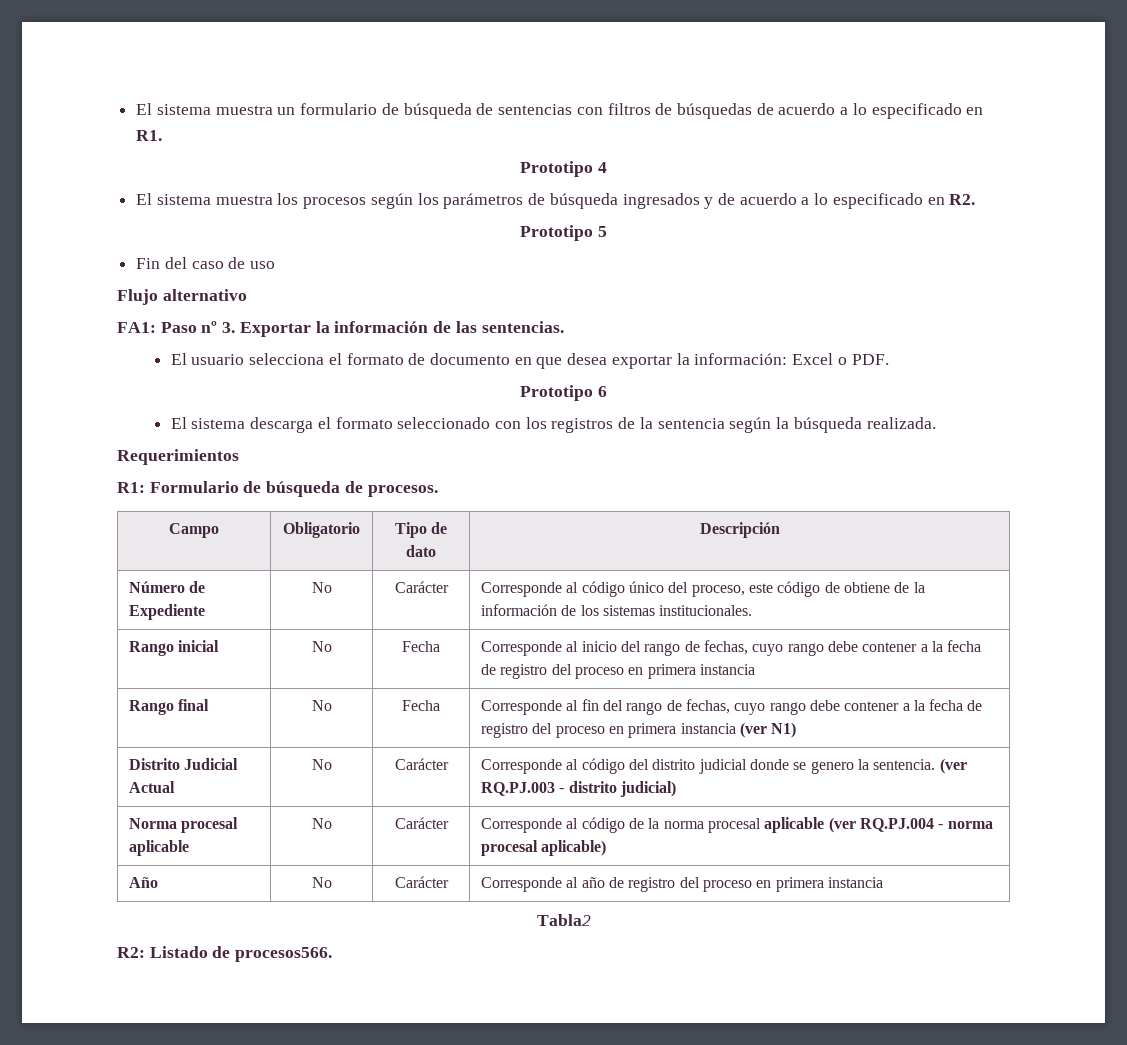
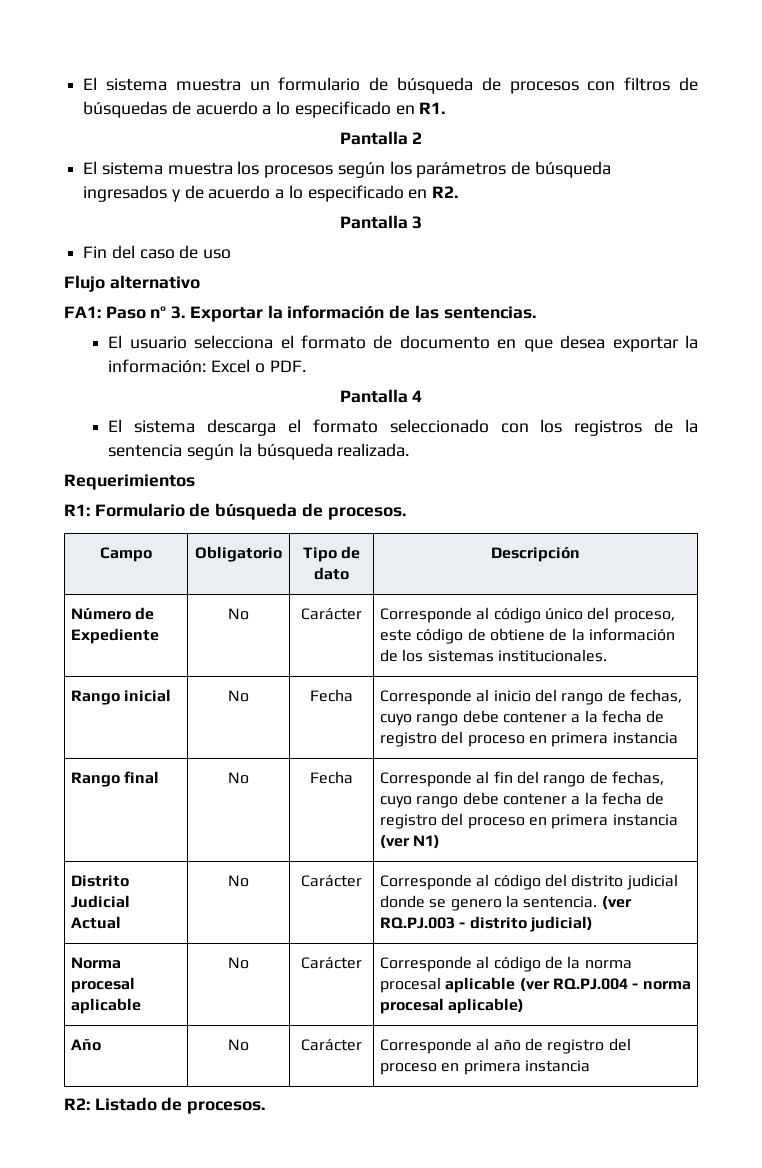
[498,104,573,115] sentencias -> [509,81,579,94] procesos
[520,161,607,177] Prototipo 4 -> [339,131,423,145] Pantalla 2
[520,225,607,241] Prototipo 5 -> [339,215,423,229] Pantalla 3
[520,385,607,401] Prototipo 6 -> [339,389,423,403] Pantalla 4
[536,914,591,926] // Tabla2 -> (591, 1066) none
[235,947,333,962] procesos566. -> [187,1101,266,1114] procesos.

